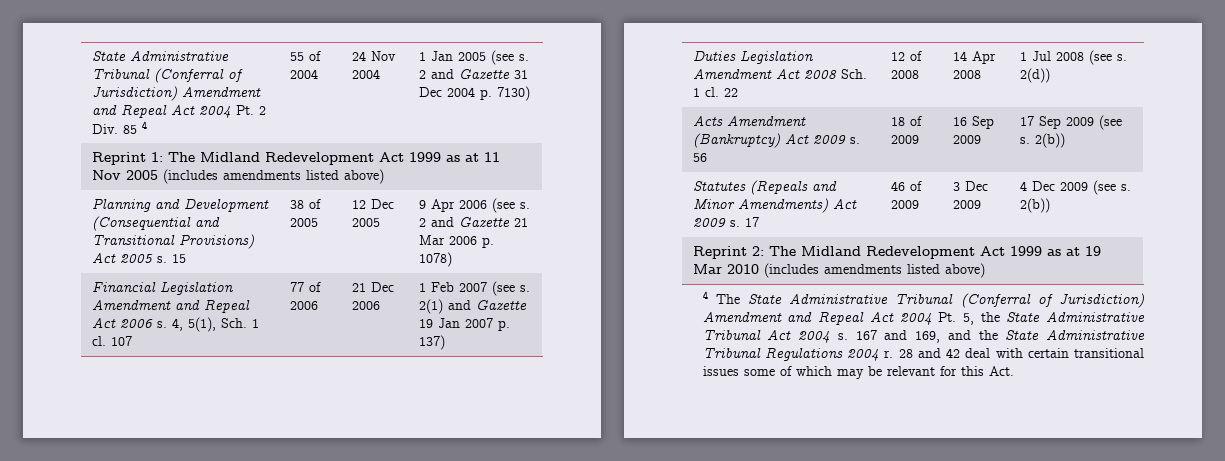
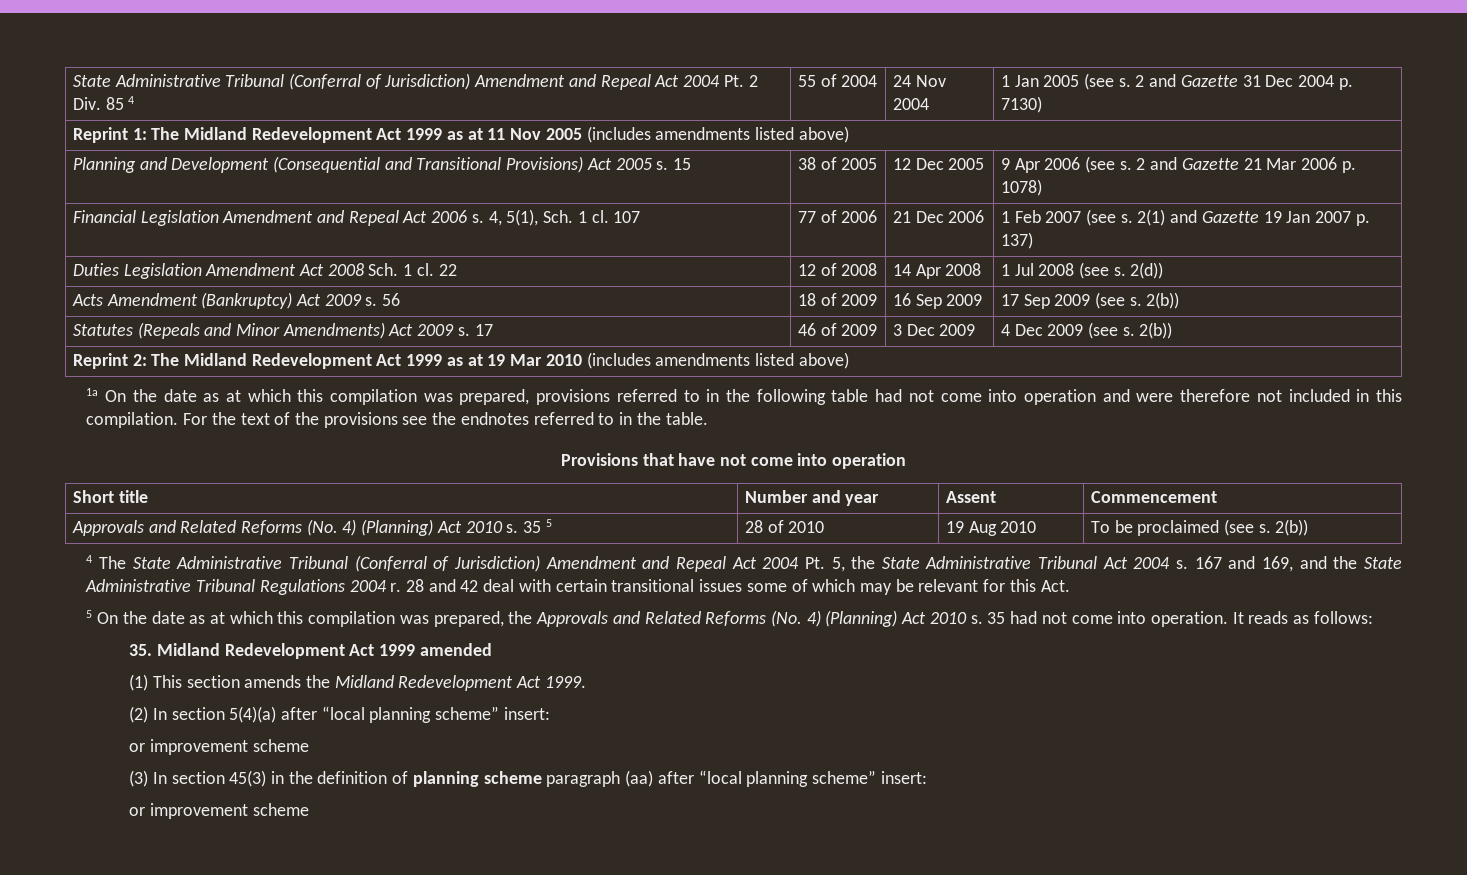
(986, 270) none -> [86,388,1402,405] [86,412,708,428] [560,453,907,469] [72,490,148,503] [744,490,880,506] [945,491,996,503] [1090,491,1217,503] [71,519,552,536] [744,520,825,533] [945,521,1037,536] [1090,519,1309,536] // 1a On the date as at which this compilation was prepared, provisions referred to in the following table had not come into operation and were therefore not included in this compilation. For the text of the provisions see the endnotes referred to in the table. // Provisions that have not come into operation // Short title | Number and year | Assent | Commencement // Approvals and Related Reforms (No. 4) (Planning) Act 2010 s. 35 5 | 28 of 2010 | 19 Aug 2010 | To be proclaimed (see s. 2(b))
(1014, 371) none -> [86,610,1373,627] [129,643,492,659] [129,674,586,691] [129,706,550,723] [129,739,309,755] [129,770,927,787] [129,803,309,819] // 5 On the date as at which this compilation was prepared, the Approvals and Related Reforms (No. 4) (Planning) Act 2010 s. 35 had not come into operation. It reads as follows: // 35. Midland Redevelopment Act 1999 amended // (1) This section amends the Midland Redevelopment Act 1999. // (2) In section 5(4)(a) after “local planning scheme” insert: // or improvement scheme // (3) In section 45(3) in the definition of planning scheme paragraph (aa) after “local planning scheme” insert: // or improvement scheme

